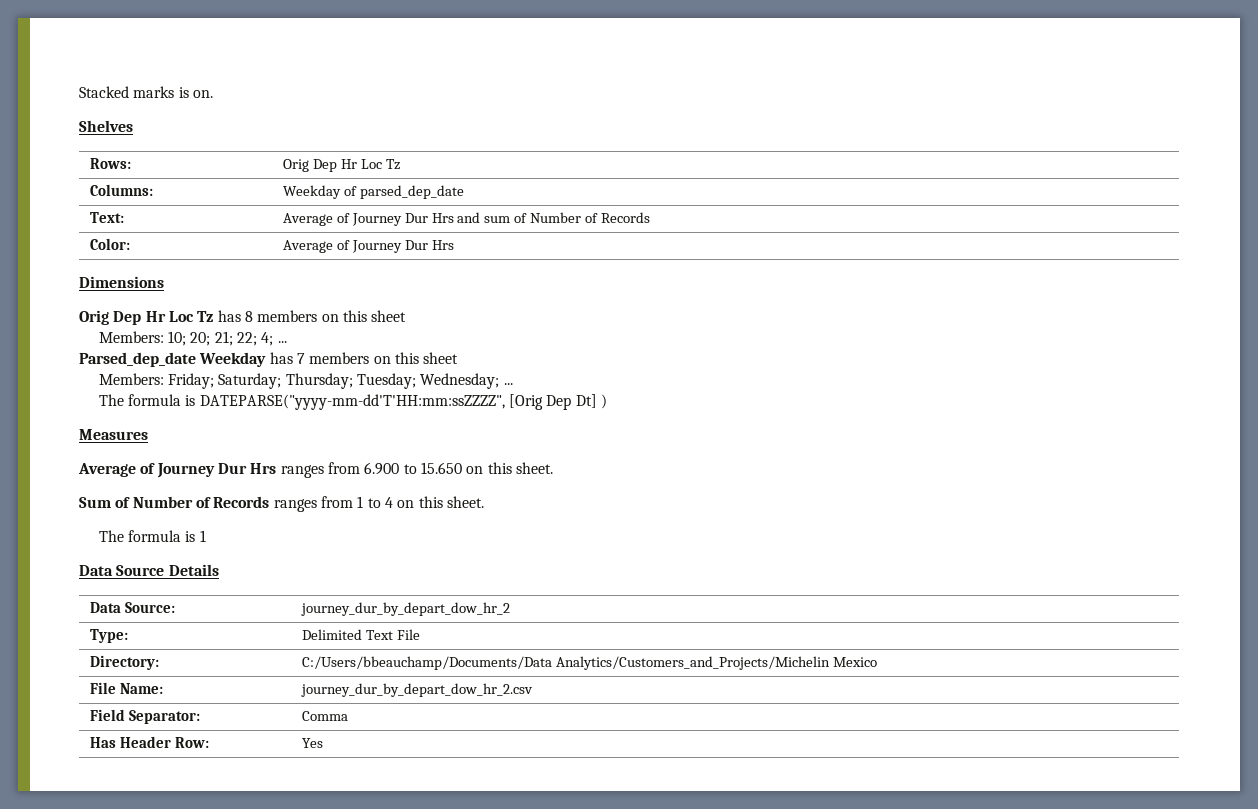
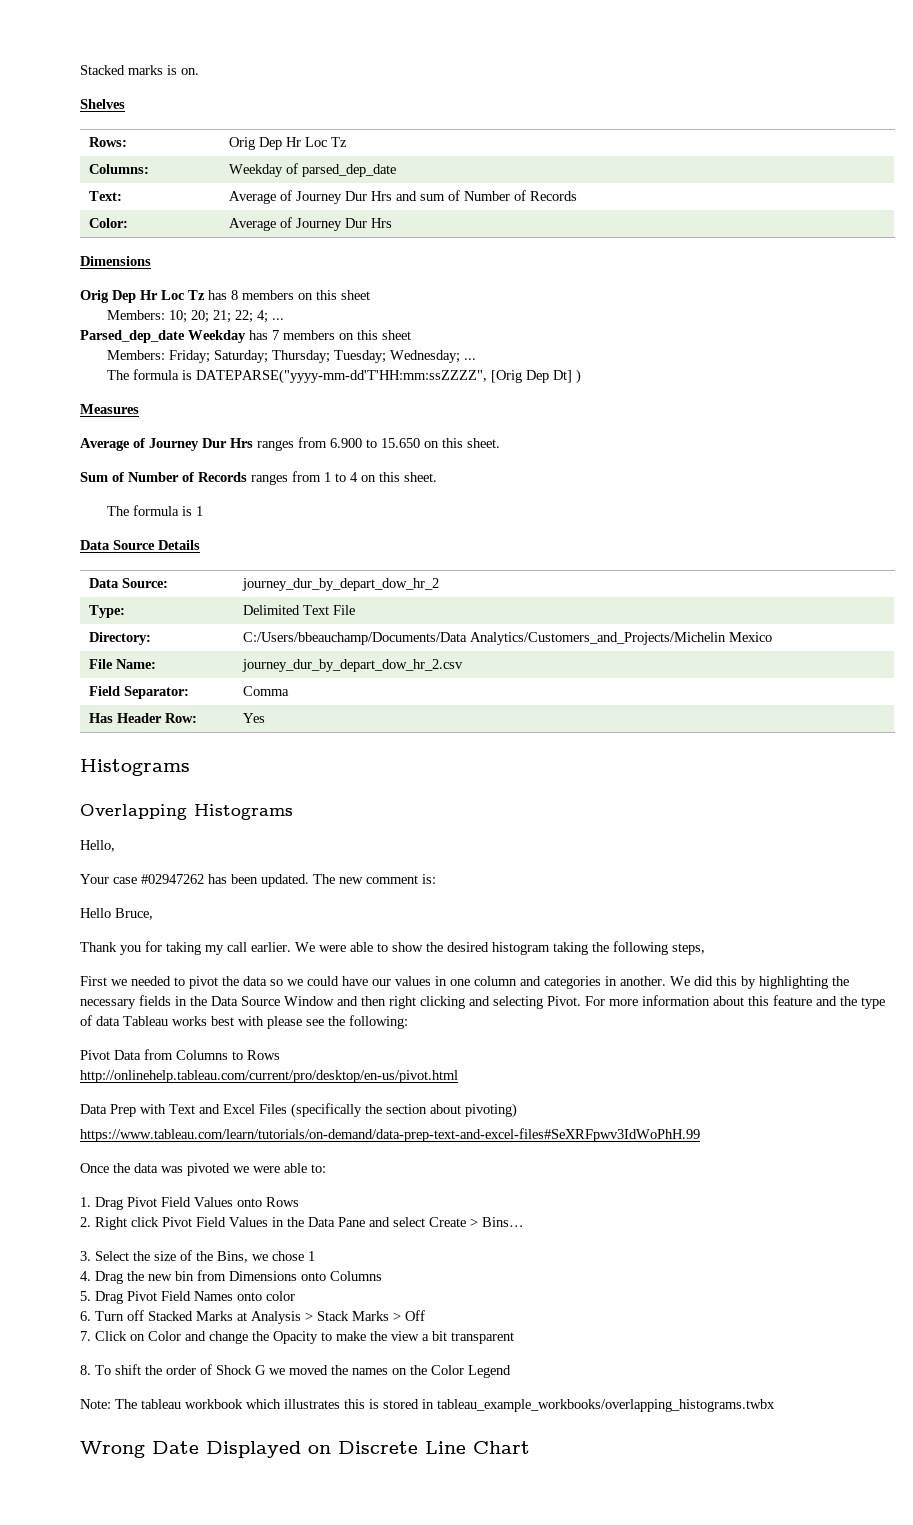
(323, 743) none -> [80,759,190,776] [80,804,293,820] [80,840,115,852] [80,874,436,887] [80,908,153,920] [80,941,705,955] [80,976,849,989] [80,995,885,1009] [80,1015,408,1029] [80,1049,280,1060] [80,1070,458,1083] [80,1103,517,1118] [80,1128,700,1142] [80,1163,326,1176] [80,1197,299,1210] [80,1217,524,1230] [80,1250,315,1263] [80,1270,382,1284] [80,1291,295,1304] [80,1310,425,1324] [80,1331,514,1344] [80,1364,511,1378] [80,1399,775,1412] [80,1441,530,1458] // Histograms // Overlapping Histograms // Hello, // Your case #02947262 has been updated. The new comment is: // Hello Bruce, // Thank you for taking my call earlier. We were able to show the desired histogram taking the following steps, // First we needed to pivot the data so we could have our values in one column and categories in another. We did this by highlighting the necessary fields in the Data Source Window and then right clicking and selecting Pivot. For more information about this feature and the type of data Tableau works best with please see the following: // Pivot Data from Columns to Rows // http://onlinehelp.tableau.com/current/pro/desktop/en-us/pivot.html // Data Prep with Text and Excel Files (specifically the section about pivoting) // https://www.tableau.com/learn/tutorials/on-demand/data-prep-text-and-excel-files#SeXRFpwv3IdWoPhH.99 // Once the data was pivoted we were able to: // 1. Drag Pivot Field Values onto Rows // 2. Right click Pivot Field Values in the Data Pane and select Create > Bins… // 3. Select the size of the Bins, we chose 1 // 4. Drag the new bin from Dimensions onto Columns // 5. Drag Pivot Field Names onto color // 6. Turn off Stacked Marks at Analysis > Stack Marks > Off // 7. Click on Color and change the Opacity to make the view a bit transparent // 8. To shift the order of Shock G we moved the names on the Color Legend // Note: The tableau workbook which illustrates this is stored in tableau_example_workbooks/overlapping_histograms.twbx // Wrong Date Displayed on Discrete Line Chart

